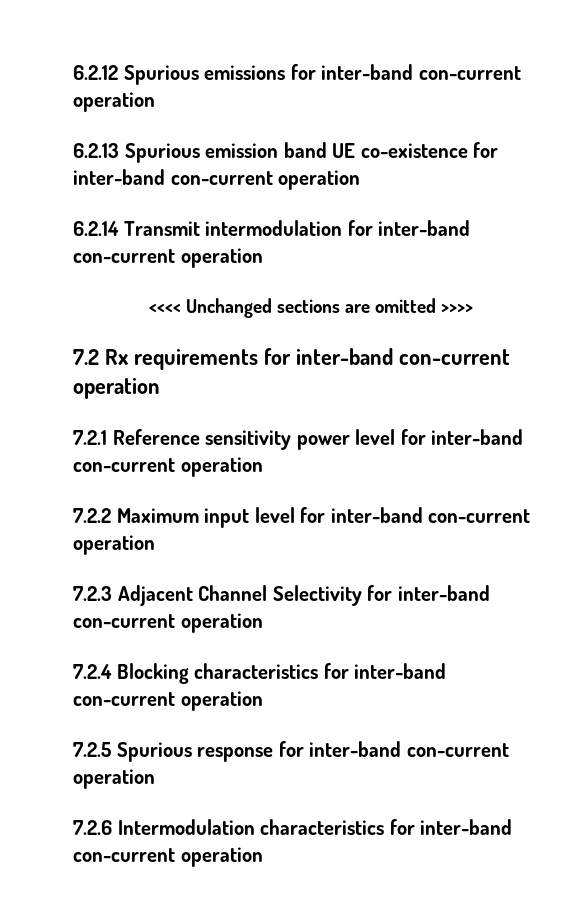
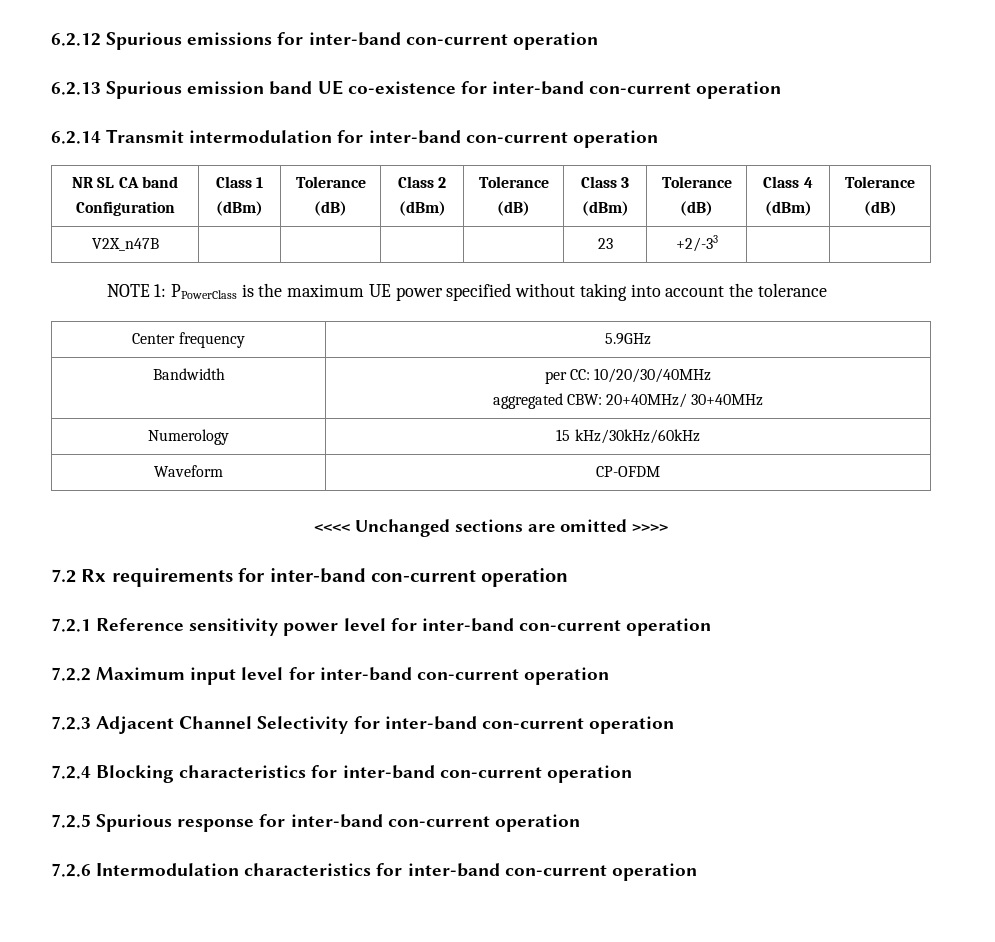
(263, 258) none -> [72,176,178,188] [75,201,175,216] [215,176,264,188] [216,201,263,216] [295,176,366,188] [314,201,347,216] [397,176,447,188] [398,201,446,216] [478,176,549,188] [497,201,530,216] [580,176,630,188] [581,201,629,216] [661,176,732,188] [680,201,713,216] [763,176,813,188] [764,201,812,216] [845,176,915,188] [863,201,897,216] [91,238,159,251] [597,238,613,249] [675,235,718,252] [106,283,827,301] [132,332,245,348] [605,333,651,345] [152,368,225,380] [544,368,712,384] [492,393,764,409] [148,429,229,445] [556,429,700,444] [154,465,223,477] [596,466,660,477] // NR SL CA band Configuration | Class 1 (dBm) | Tolerance (dB) | Class 2 (dBm) | Tolerance (dB) | Class 3 (dBm) | Tolerance (dB) | Class 4 (dBm) | Tolerance (dB) // V2X_n47B | | | | | 23 | +2/-33 | | // NOTE 1: PPowerClass is the maximum UE power specified without taking into account the tolerance // Center frequency | 5.9GHz // Bandwidth | per CC: 10/20/30/40MHz // aggregated CBW: 20+40MHz/ 30+40MHz // Numerology | 15 kHz/30kHz/60kHz // Waveform | CP-OFDM

